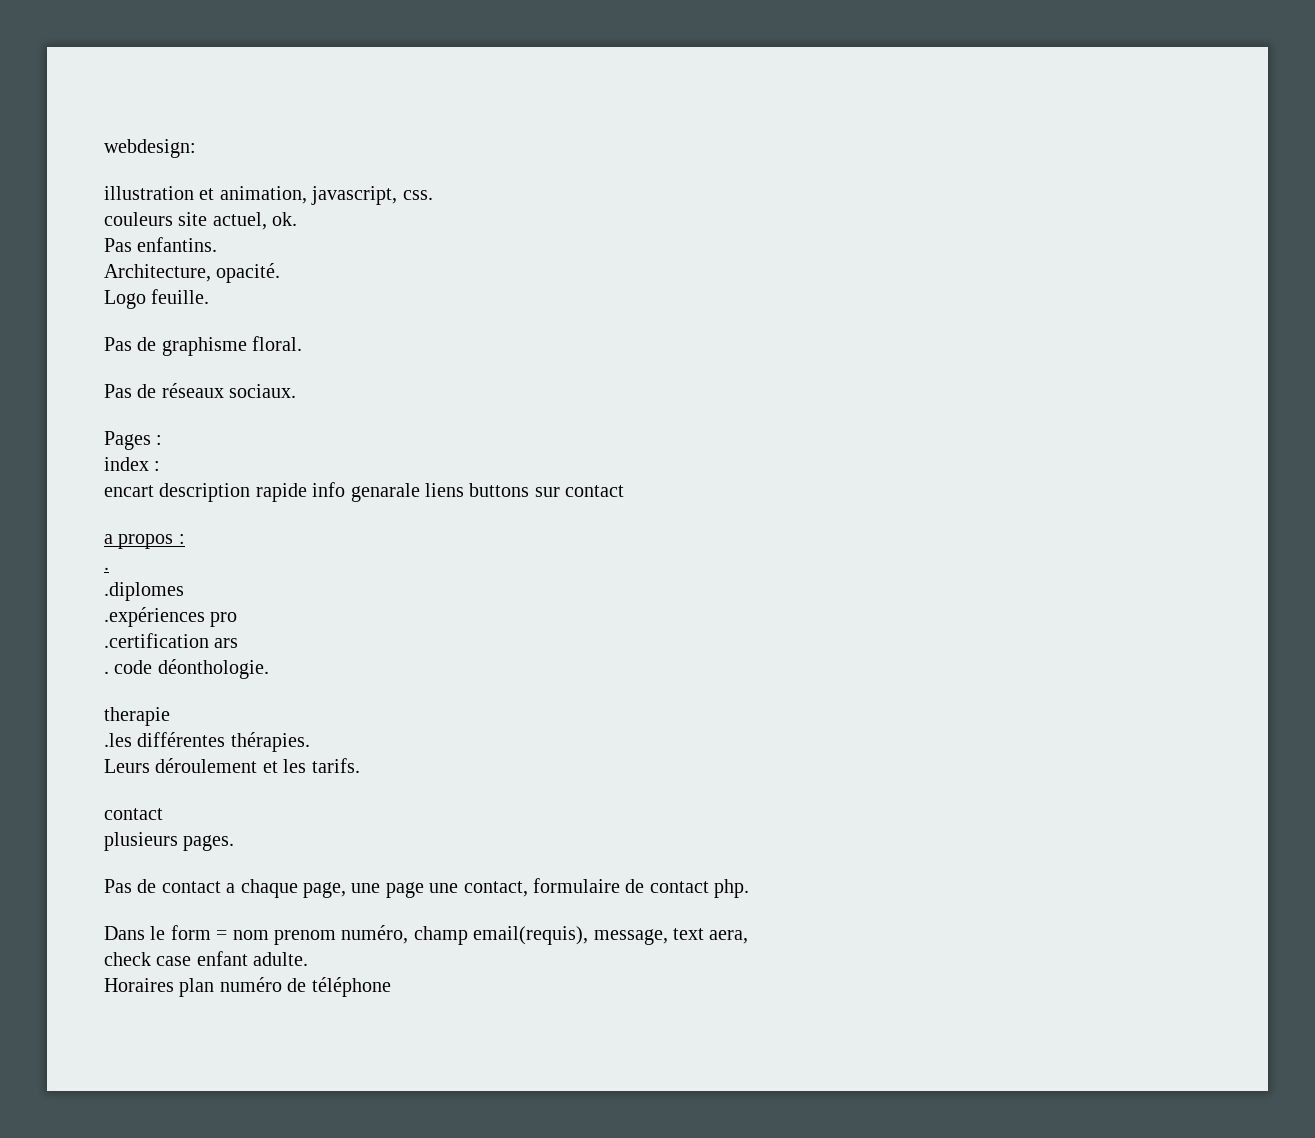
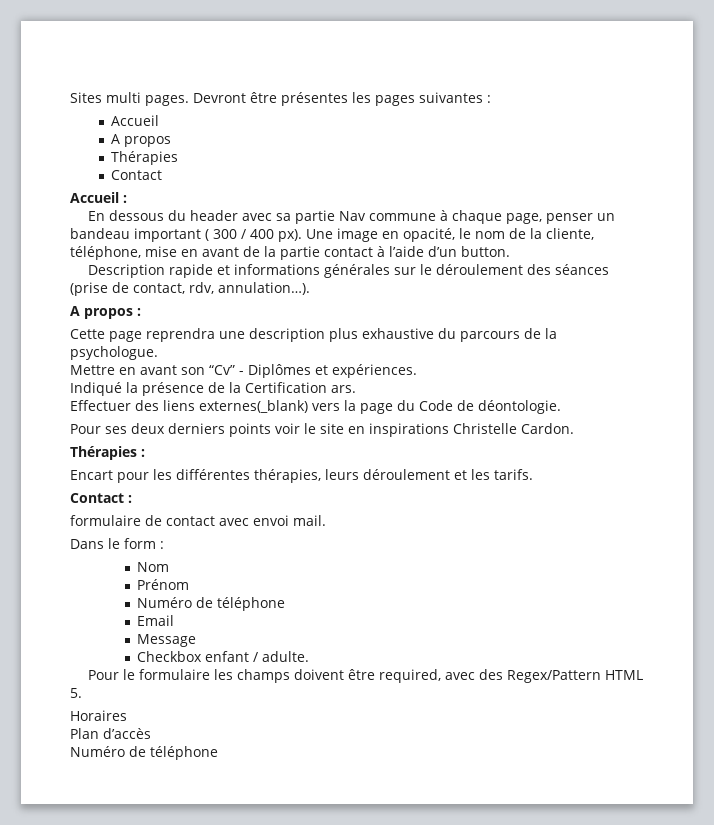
[104,139,196,158] [104,186,433,205] [104,212,298,230] [104,237,218,252] [104,263,281,283] [104,289,210,309] [104,336,303,356] [104,383,297,398] [104,431,163,450] [104,457,161,471] [104,482,625,502] [104,534,185,549] [104,567,109,570] [104,582,184,601] [104,607,238,627] [104,633,239,648] [104,659,269,679] [104,707,170,726] [104,732,310,752] [104,758,360,773] [104,808,163,820] [104,832,235,851] [104,878,750,898] [104,925,749,945] [104,951,309,966] [104,977,282,997] webdesign: // illustration et animation, javascript, css. // couleurs site actuel, ok. // Pas enfantins. // Architecture, opacité. // Logo feuille. // Pas de graphisme floral. // Pas de réseaux sociaux. // Pages : // index : // encart description rapide info genarale liens buttons sur contact // a propos : // . // .diplomes // .expériences pro // .certification ars // . code déonthologie. // therapie // .les différentes thérapies. // Leurs déroulement et les tarifs. // contact // plusieurs pages. // Pas de contact a chaque page, une page une contact, formulaire de contact php. // Dans le form = nom prenom numéro, champ email(requis), message, text aera, // check case enfant adulte. // Horaires plan numéro -> [70,92,491,106] [111,115,160,126] [111,134,172,147] [111,151,179,165] [111,170,163,180] [70,192,127,203] [88,210,616,224] [70,228,594,242] [70,246,510,260] [88,264,610,278] [70,282,310,296] [70,306,141,319] [70,328,557,342] [70,346,158,360] [70,364,417,378] [70,382,356,396] [70,400,561,414] [70,423,574,437] [70,446,145,460] [70,469,533,483] [70,493,132,503] [70,515,326,526] [70,538,164,549] [137,562,170,572] [137,579,190,590] [137,597,286,611] [137,615,175,626] [137,634,197,647] [137,651,310,662] [88,669,644,683] [70,688,82,698] [70,710,127,721] [70,728,151,739] [70,746,125,757] Sites multi pages. Devront être présentes les pages suivantes : // Accueil // A propos // Thérapies // Contact // Accueil : // En dessous du header avec sa partie Nav commune à chaque page, penser un bandeau important ( 300 / 400 px). Une image en opacité, le nom de la cliente, téléphone, mise en avant de la partie contact à l’aide d’un button. // Description rapide et informations générales sur le déroulement des séances (prise de contact, rdv, annulation…). // A propos : // Cette page reprendra une description plus exhaustive du parcours de la psychologue. // Mettre en avant son “Cv” - Diplômes et expériences. // Indiqué la présence de la Certification ars. // Effectuer des liens externes(_blank) vers la page du Code de déontologie. // Pour ses deux derniers points voir le site en inspirations Christelle Cardon. // Thérapies : // Encart pour les différentes thérapies, leurs déroulement et les tarifs. // Contact : // formulaire de contact avec envoi mail. // Dans le form : // Nom // Prénom // Numéro de téléphone // Email // Message // Checkbox enfant / adulte. // Pour le formulaire les champs doivent être required, avec des Regex/Pattern HTML 5. // Horaires // Plan d’accès // Numéro

